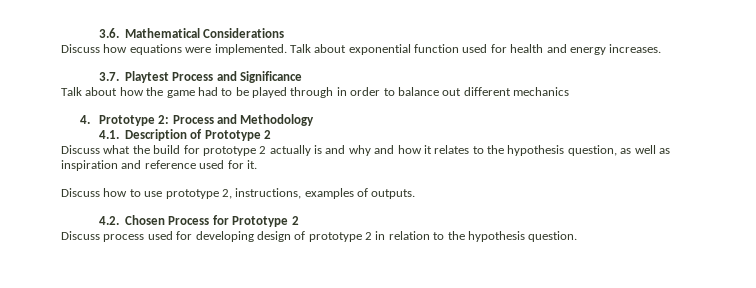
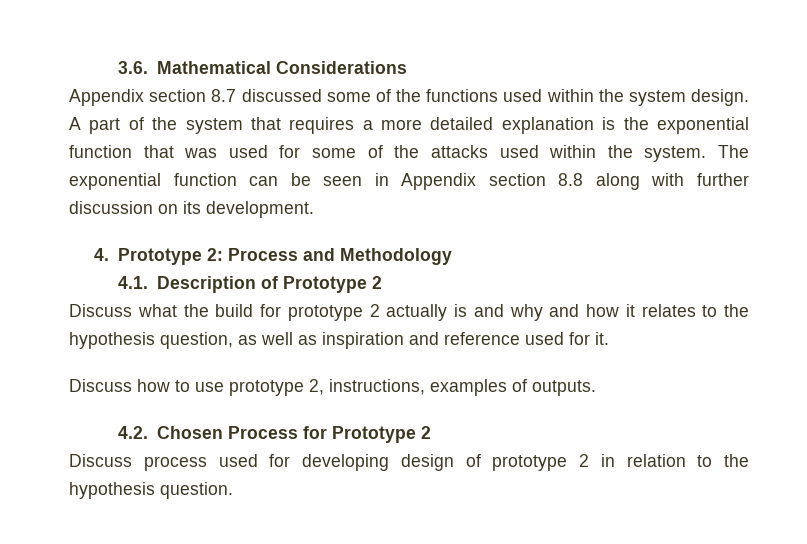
[61,44,662,55] [98,71,303,83] [61,87,569,98] Discuss how equations were implemented. Talk about exponential function used for health and energy increases. // 3.7. Playtest Process and Significance // Talk about how the game had to be played through in order to balance out different mechanics -> [69,89,749,106] [69,117,749,134] [69,145,750,162] [69,173,749,190] [69,201,314,218] Appendix section 8.7 discussed some of the functions used within the system design. A part of the system that requires a more detailed explanation is the exponential function that was used for some of the attacks used within the system. The exponential function can be seen in Appendix section 8.8 along with further discussion on its development.

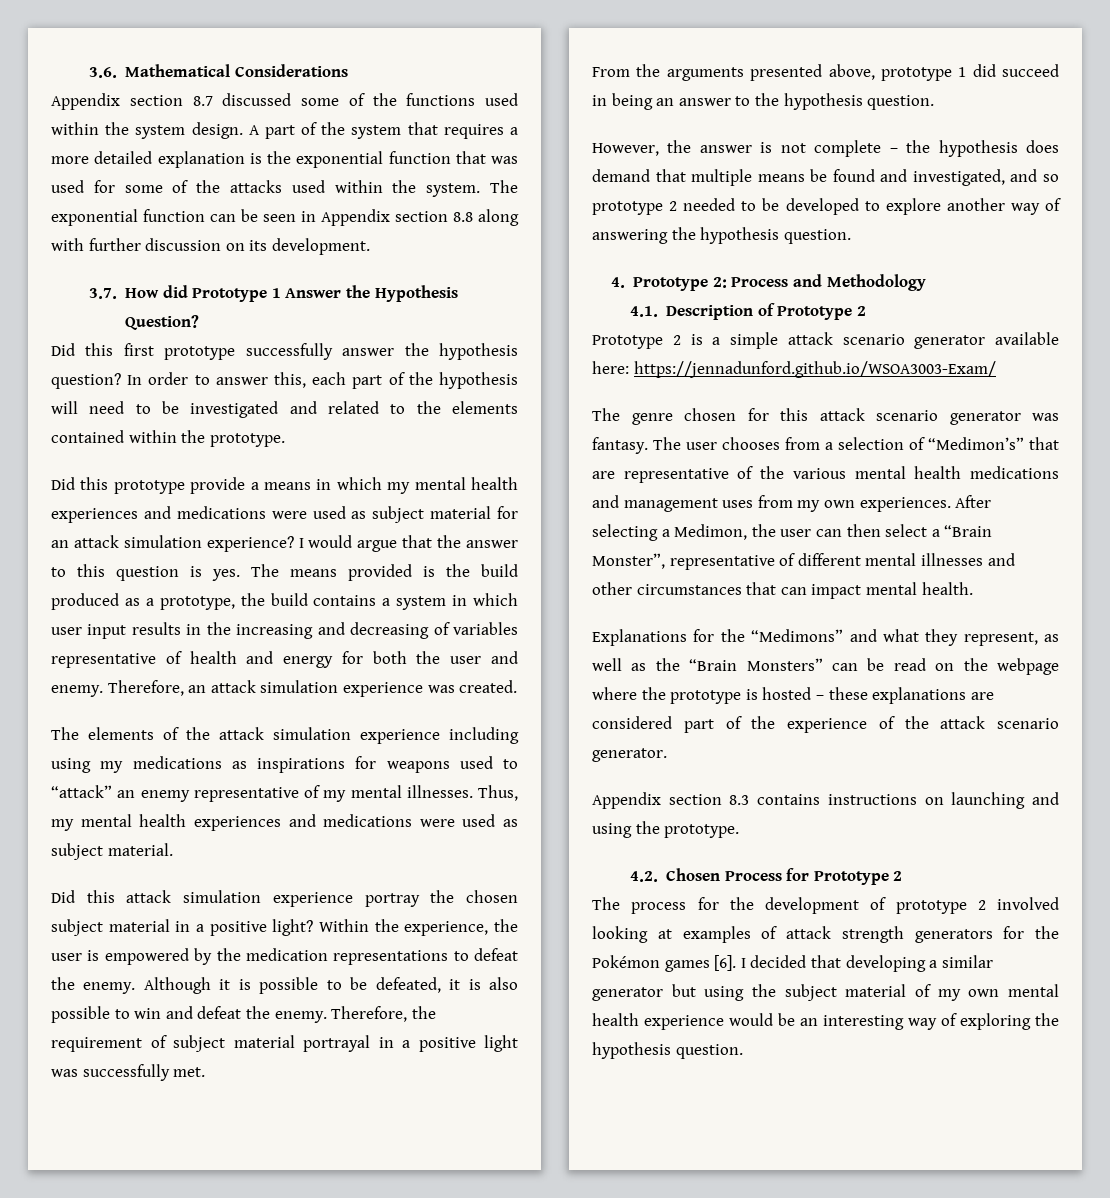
(314, 209) none -> [88,285,458,302] [125,315,200,330] [51,343,518,360] [51,372,518,389] [51,401,518,418] [51,430,285,447] [51,477,518,494] [51,506,518,523] [51,535,519,552] [51,564,518,581] [51,593,518,610] [51,622,519,639] [51,651,518,668] [51,680,518,697] [51,727,519,744] [51,756,518,773] [51,785,518,802] [51,814,518,831] [51,843,173,860] [51,890,518,907] [51,919,518,936] [51,948,518,965] [51,977,518,994] [51,1006,436,1023] [51,1035,518,1052] [51,1064,206,1081] [592,64,1059,81] [592,93,935,110] [592,140,1059,157] [592,169,1059,186] [592,198,1061,215] [592,227,851,244] // 3.7. How did Prototype 1 Answer the Hypothesis Question? // Did this first prototype successfully answer the hypothesis question? In order to answer this, each part of the hypothesis will need to be investigated and related to the elements contained within the prototype. // Did this prototype provide a means in which my mental health experiences and medications were used as subject material for an attack simulation experience? I would argue that the answer to this question is yes. The means provided is the build produced as a prototype, the build contains a system in which user input results in the increasing and decreasing of variables representative of health and energy for both the user and enemy. Therefore, an attack simulation experience was created. // The elements of the attack simulation experience including using my medications as inspirations for weapons used to “attack” an enemy representative of my mental illnesses. Thus, my mental health experiences and medications were used as subject material. // Did this attack simulation experience portray the chosen subject material in a positive light? Within the experience, the user is empowered by the medication representations to defeat the enemy. Although it is possible to be defeated, it is also possible to win and defeat the enemy. Therefore, the requirement of subject material portrayal in a positive light was successfully met. // From the arguments presented above, prototype 1 did succeed in being an answer to the hypothesis question. // However, the answer is not complete – the hypothesis does demand that multiple means be found and investigated, and so prototype 2 needed to be developed to explore another way of answering the hypothesis question.
[69,304,749,321] [69,332,609,349] [69,379,596,396] Discuss what the build for prototype 2 actually is and why and how it relates to the hypothesis question, as well as inspiration and reference used for it. // Discuss how to use prototype 2, instructions, examples of outputs. -> [592,332,1059,349] [592,361,996,378] [592,408,1059,425] [592,437,1059,454] [592,466,1059,483] [592,495,992,512] [592,524,993,541] [592,553,1015,570] [592,582,973,599] [592,629,1059,646] [592,658,1059,675] [592,687,994,704] [592,716,1059,733] [592,748,667,762] [592,792,1059,809] [592,821,740,838] Prototype 2 is a simple attack scenario generator available here: https://jennadunford.github.io/WSOA3003-Exam/ // The genre chosen for this attack scenario generator was fantasy. The user chooses from a selection of “Medimon’s” that are representative of the various mental health medications and management uses from my own experiences. After selecting a Medimon, the user can then select a “Brain Monster”, representative of different mental illnesses and other circumstances that can impact mental health. // Explanations for the “Medimons” and what they represent, as well as the “Brain Monsters” can be read on the webpage where the prototype is hosted – these explanations are considered part of the experience of the attack scenario generator. // Appendix section 8.3 contains instructions on launching and using the prototype.
[69,454,713,471] Discuss process used for developing design of prototype 2 in relation to -> [592,897,1059,914] [592,926,1059,943] [592,955,993,972] [592,984,1059,1001] [592,1013,1031,1030] The process for the development of prototype 2 involved looking at examples of attack strength generators for the Pokémon games [6]. I decided that developing a similar generator but using the subject material of my own mental health experience would be an interesting way of exploring

